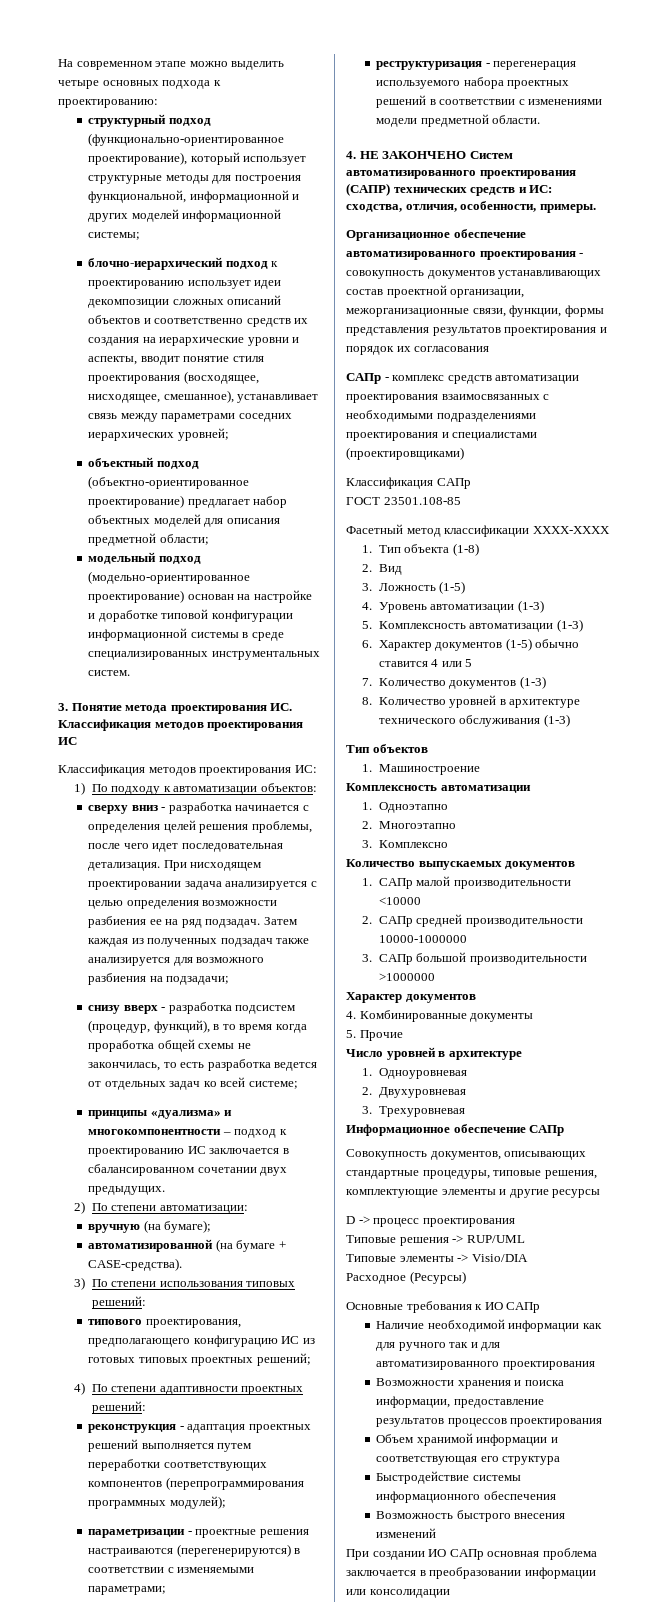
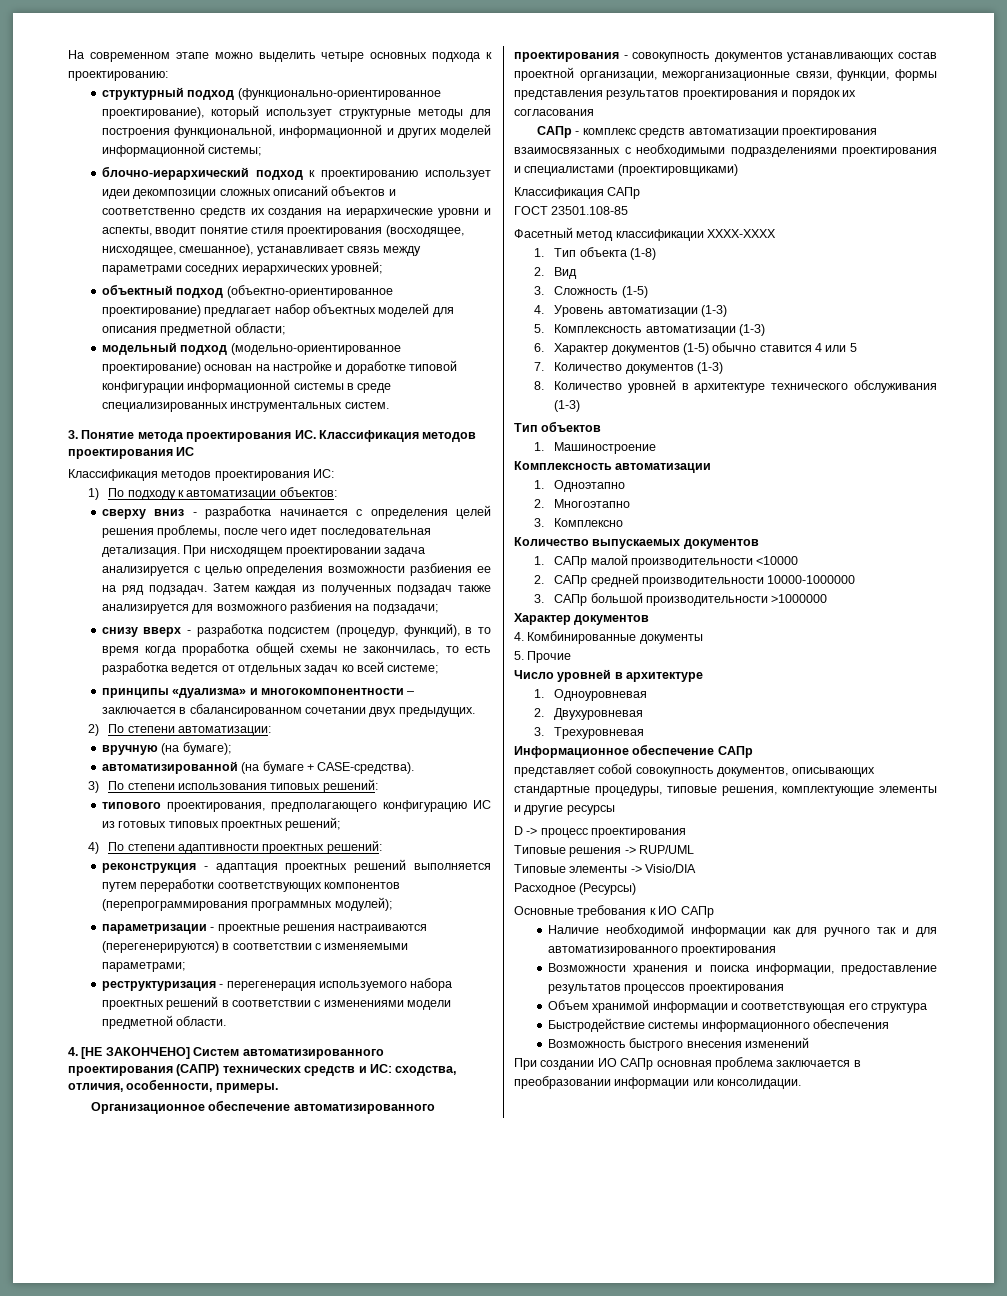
[234,1129,287,1138] [88,1146,206,1157] подход к проектированию ИС -> (415, 693) none
[359,151,467,159] НЕ ЗАКОНЧЕНО -> [81,1047,190,1059] [НЕ ЗАКОНЧЕНО]
[378,583,436,591] Ложность -> [554,286,619,295] Сложность
[346,1149,427,1160] Совокупность -> [514,763,714,777] представляет собой совокупность
[369,1589,450,1598] консолидации -> [717,1079,802,1089] консолидации.

